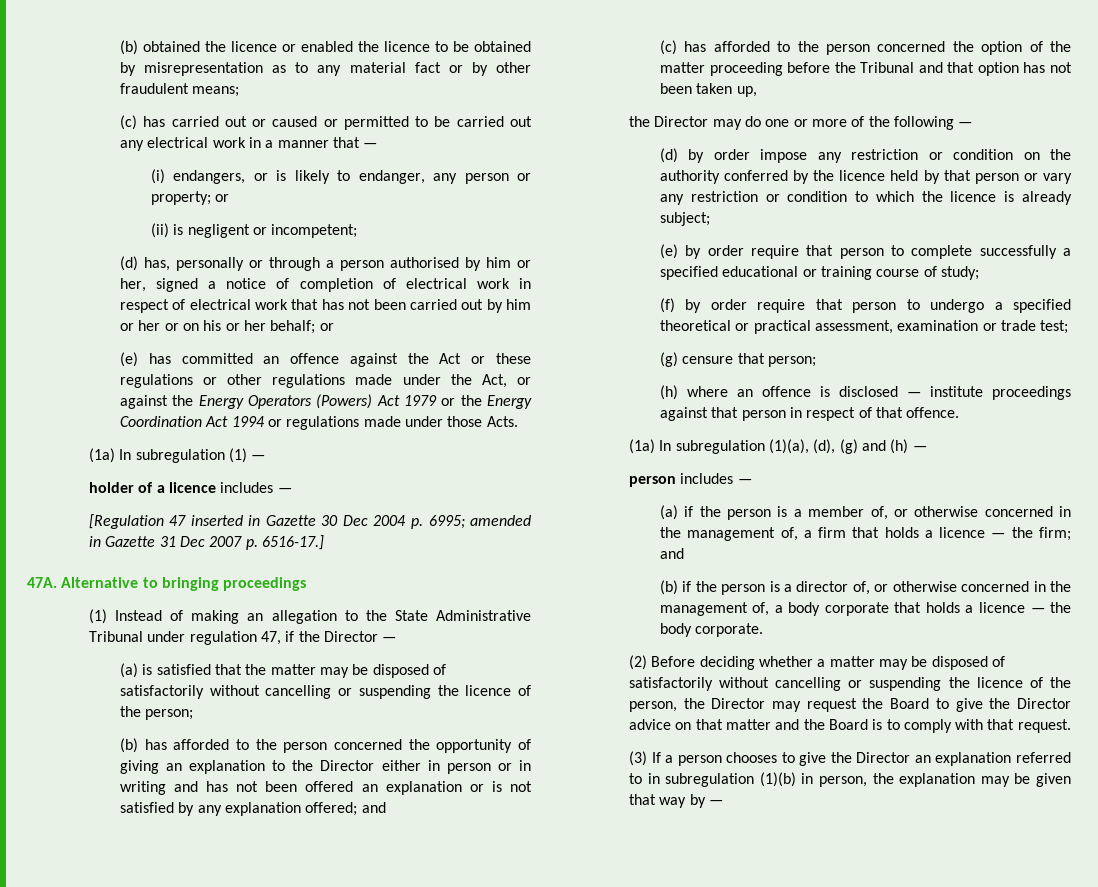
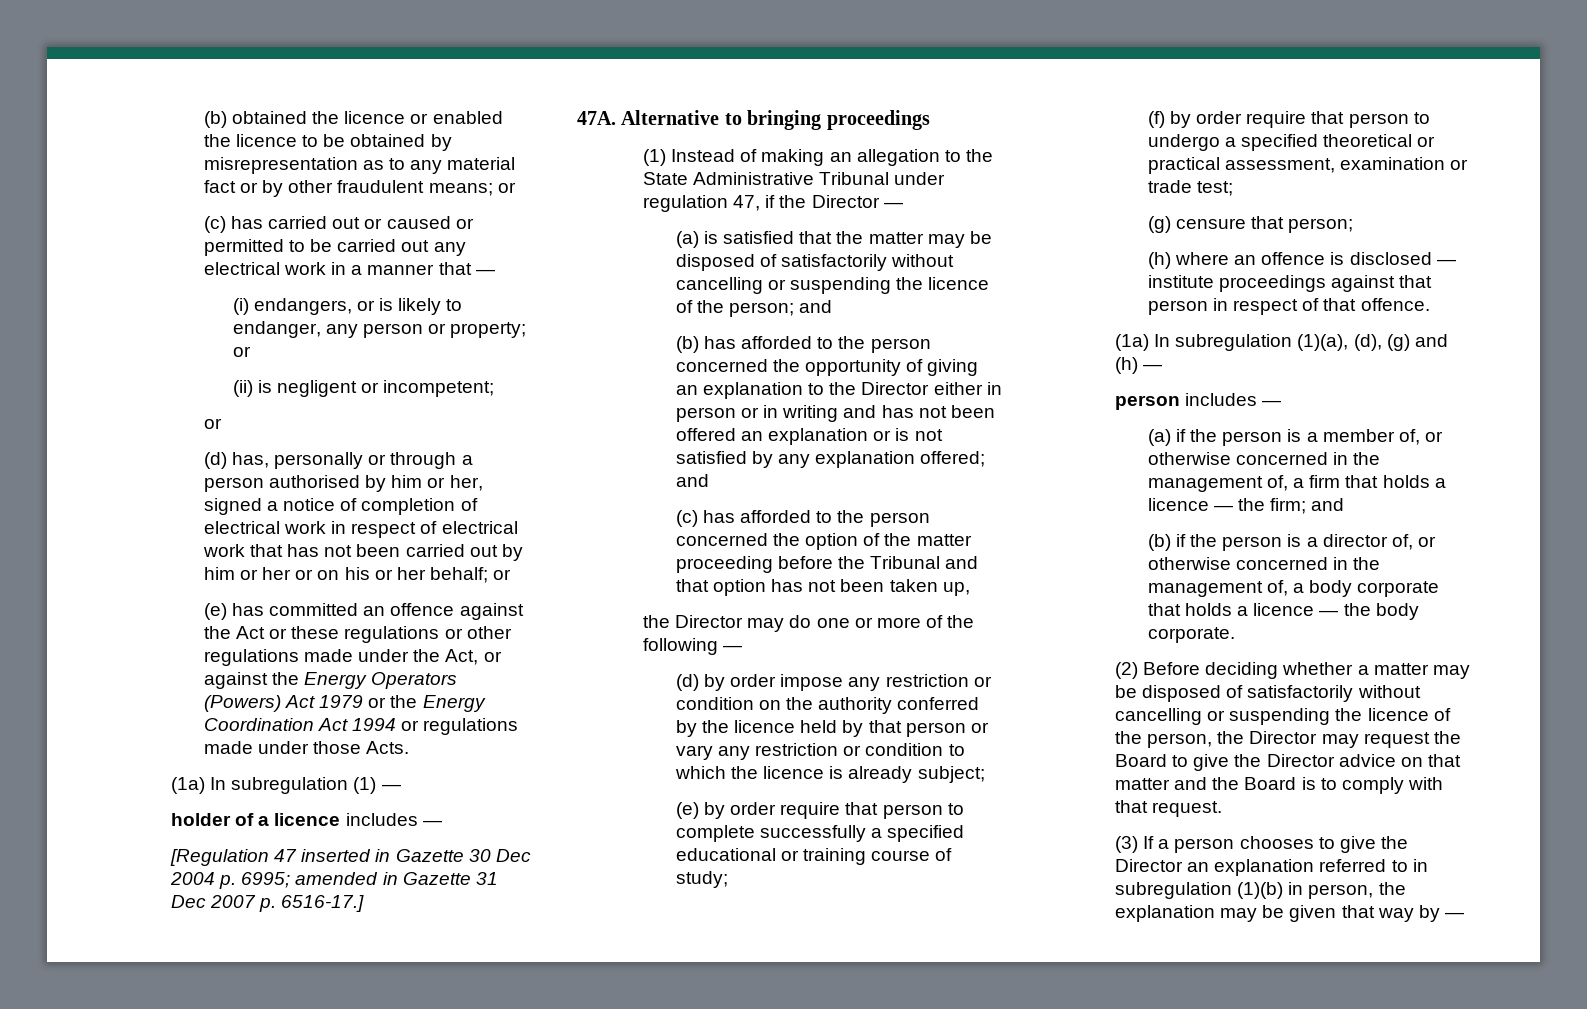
(240, 91) none -> [497,182,516,193] or
(358, 231) none -> [203,418,222,429] // or
(194, 714) none -> [799,300,833,313] and

